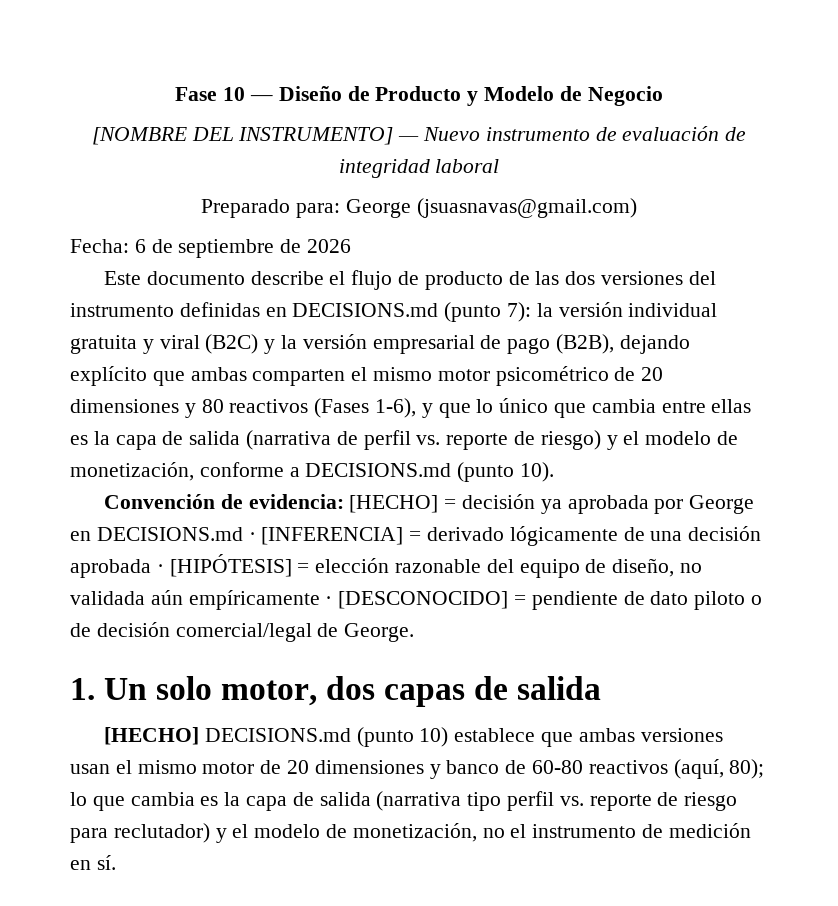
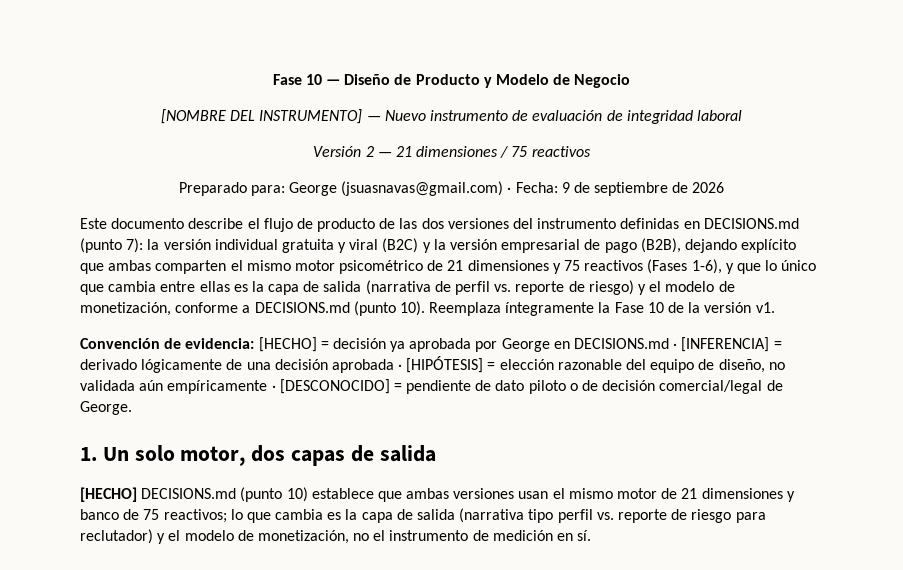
(500, 166) none -> [313,146,591,158] // Versión 2 — 21 dimensiones / 75 reactivos
[70,239,146,253] // Fecha: 6 -> [507,182,570,193] · Fecha: 9
[641,367,664,381] [70,399,224,418] 20 dimensiones y 80 -> [447,260,581,274] 21 dimensiones y 75
(555, 472) none -> [429,302,775,316] Reemplaza íntegramente la Fase 10 de la versión v1.
[287,760,310,774] 20 -> [681,488,698,499] 21
[532,759,765,779] 60-80 reactivos (aquí, 80); -> [143,509,227,523] 75 reactivos;

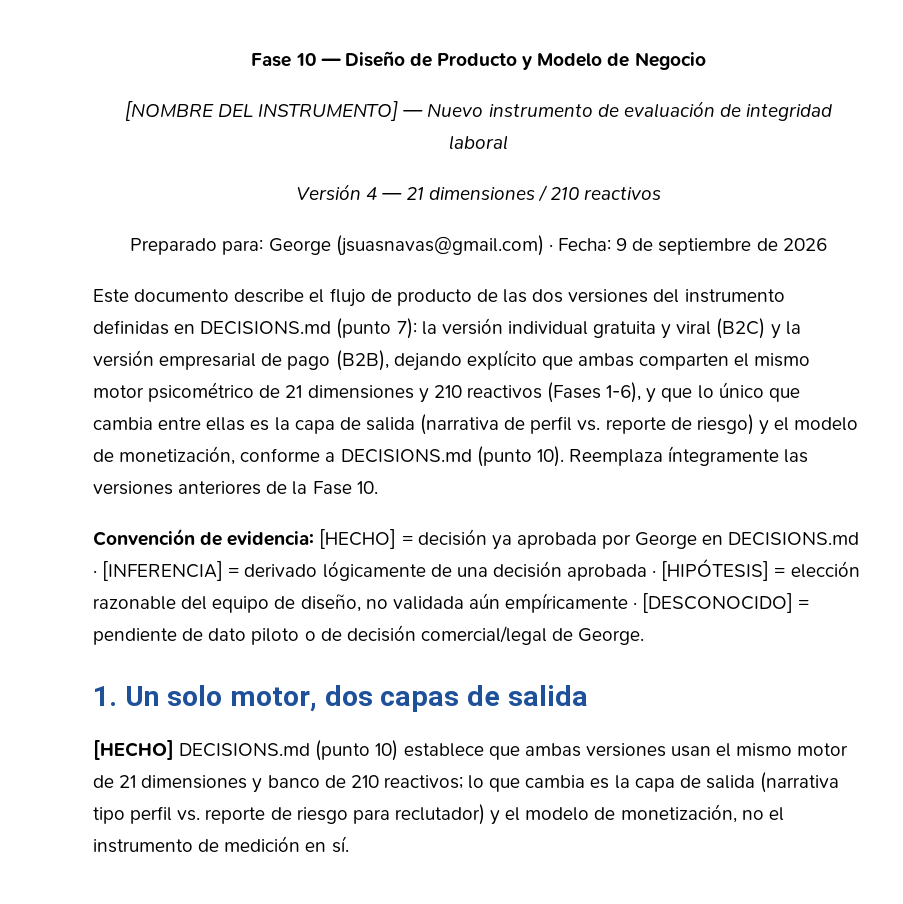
[365,146,374,157] 2 -> [365,187,377,200] 4
[511,146,528,157] 75 -> [550,187,580,200] 210
[564,260,581,271] 75 -> [433,385,462,398] 210
[598,302,775,313] la Fase 10 de la versión v1. -> [784,449,809,463] [93,481,378,495] las versiones anteriores de la Fase 10.
[143,509,160,520] 75 -> [350,775,379,788] 210

